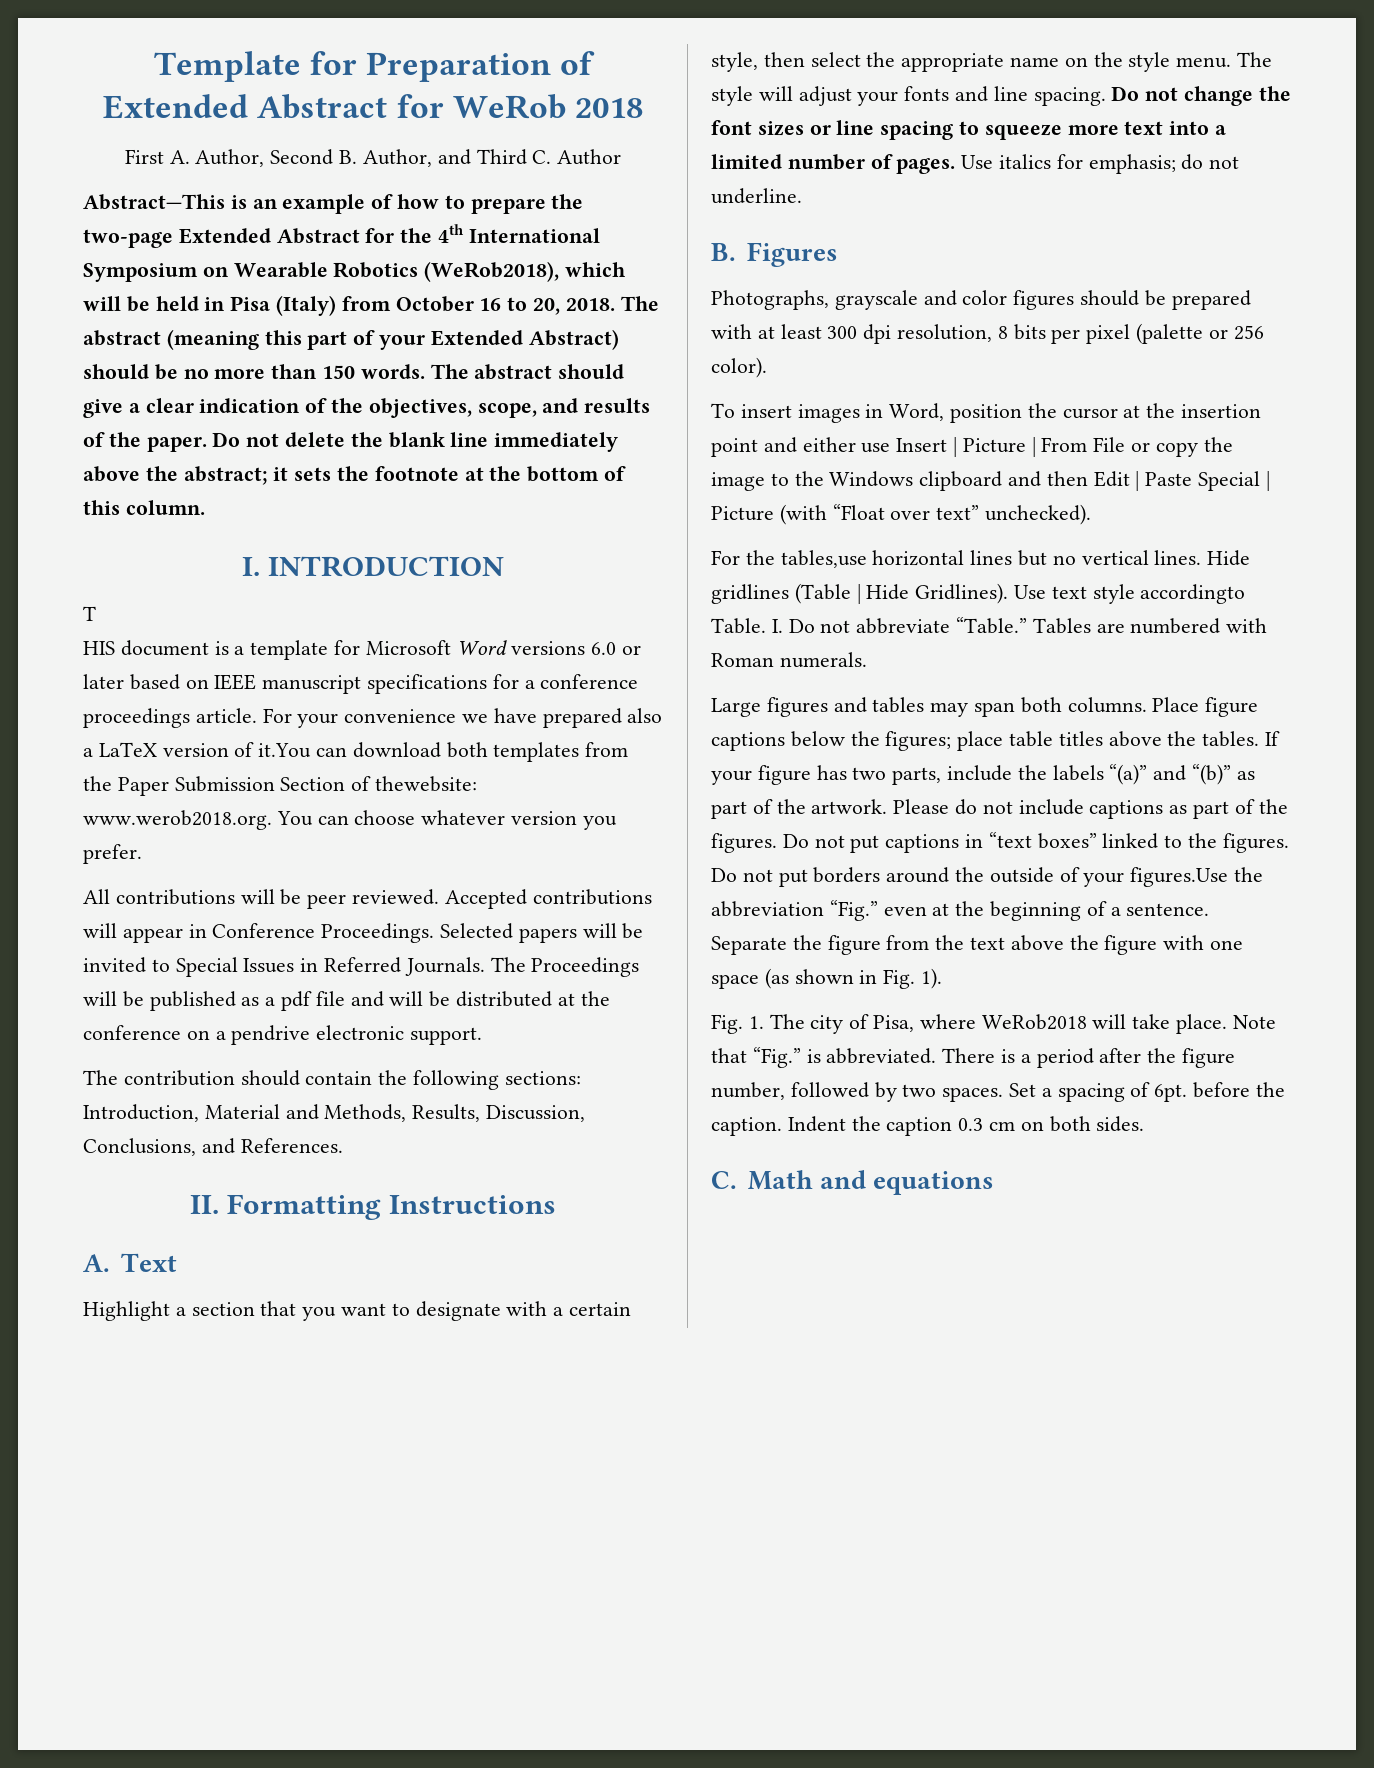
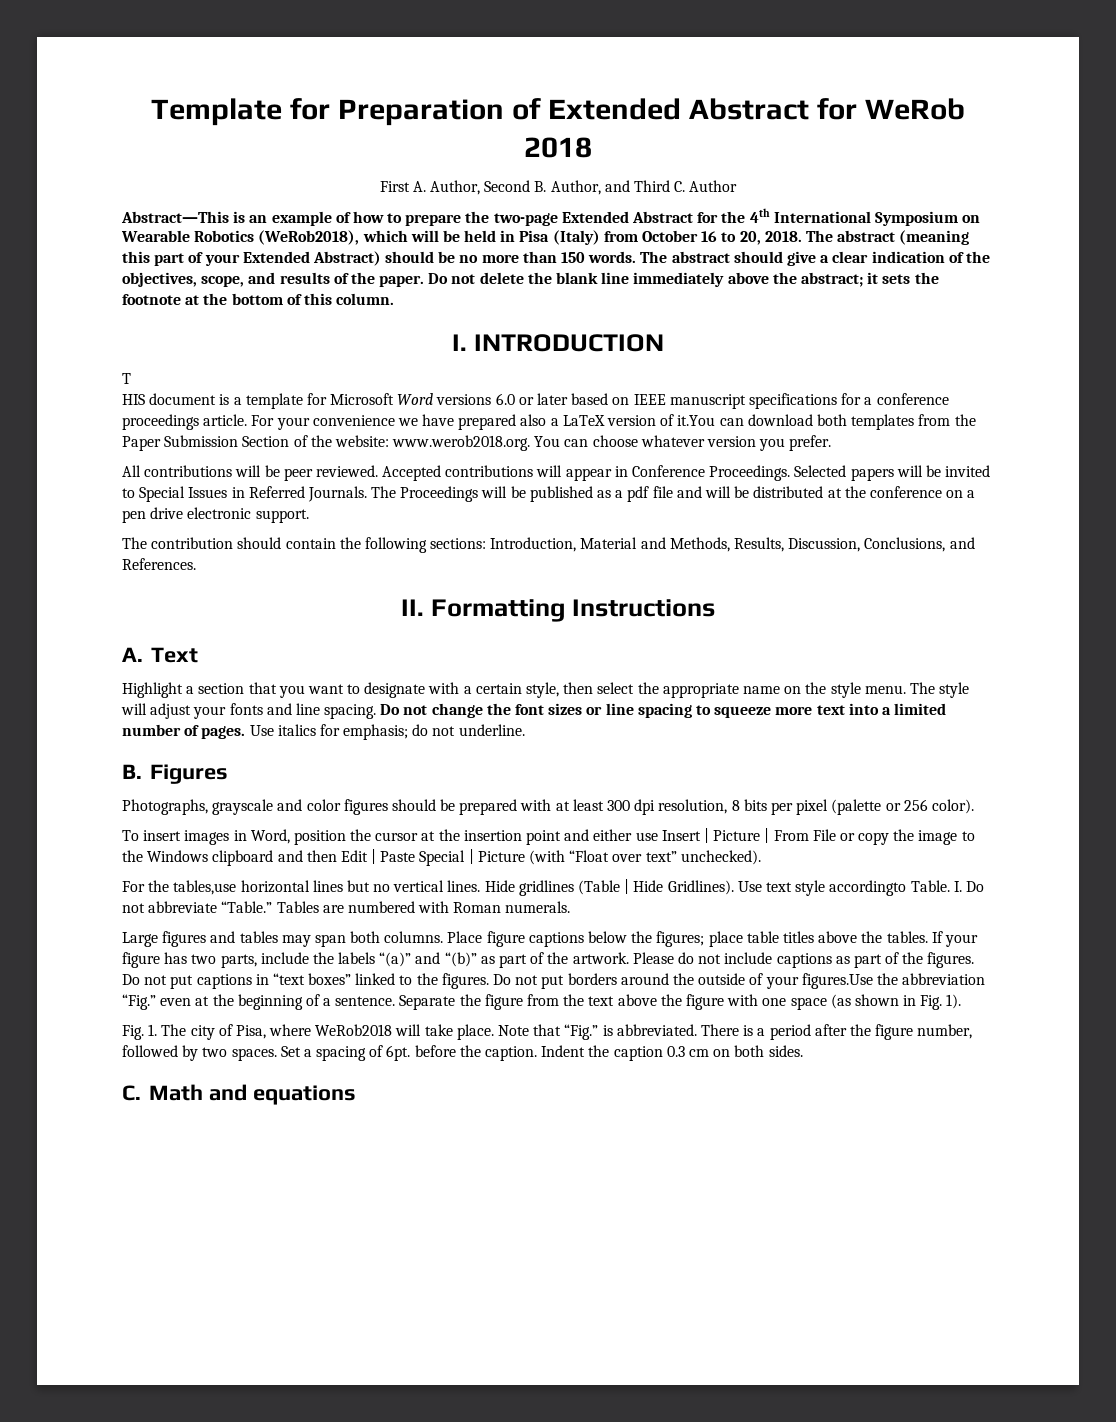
[375,776,478,792] thewebsite: -> [310,435,389,447] the website:
[231,1025,311,1045] pendrive -> [122,507,184,523] pen drive

